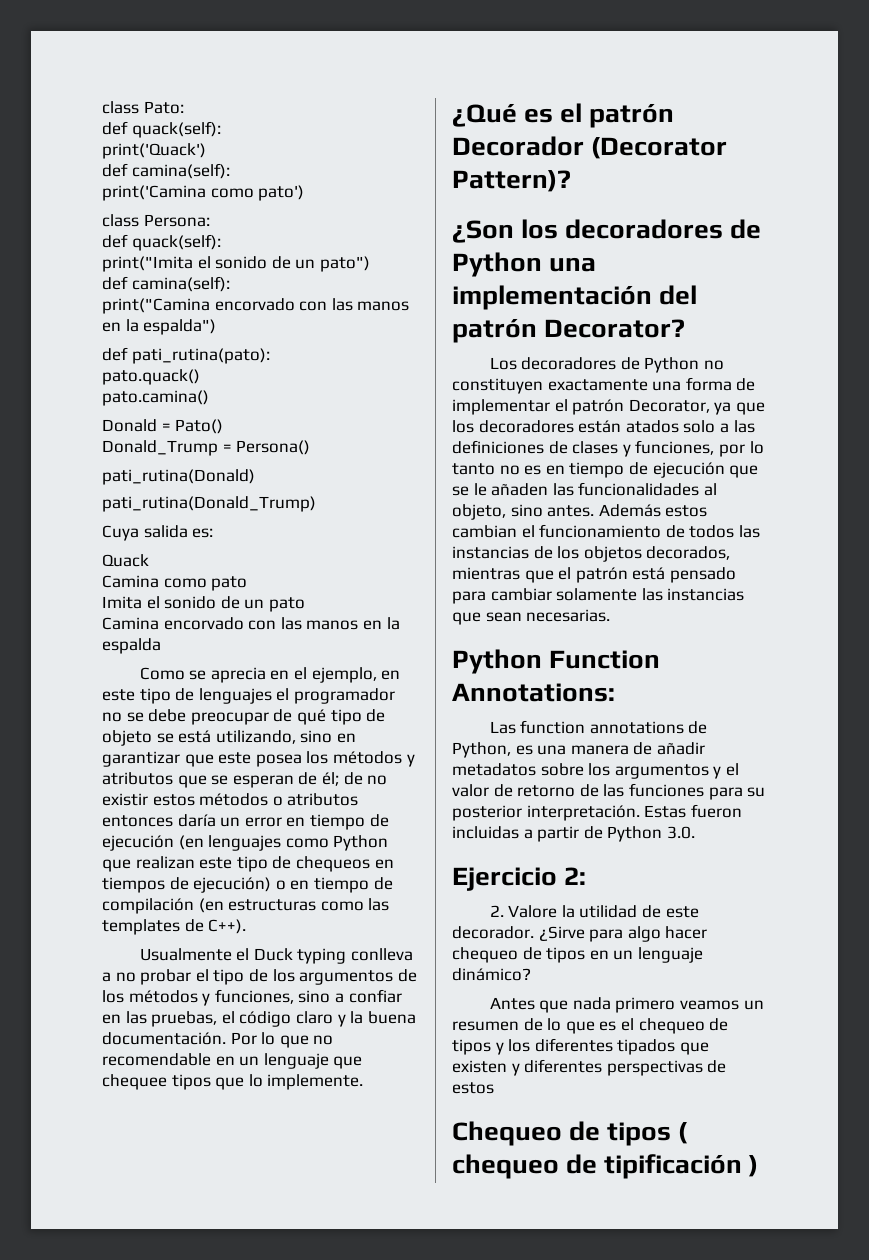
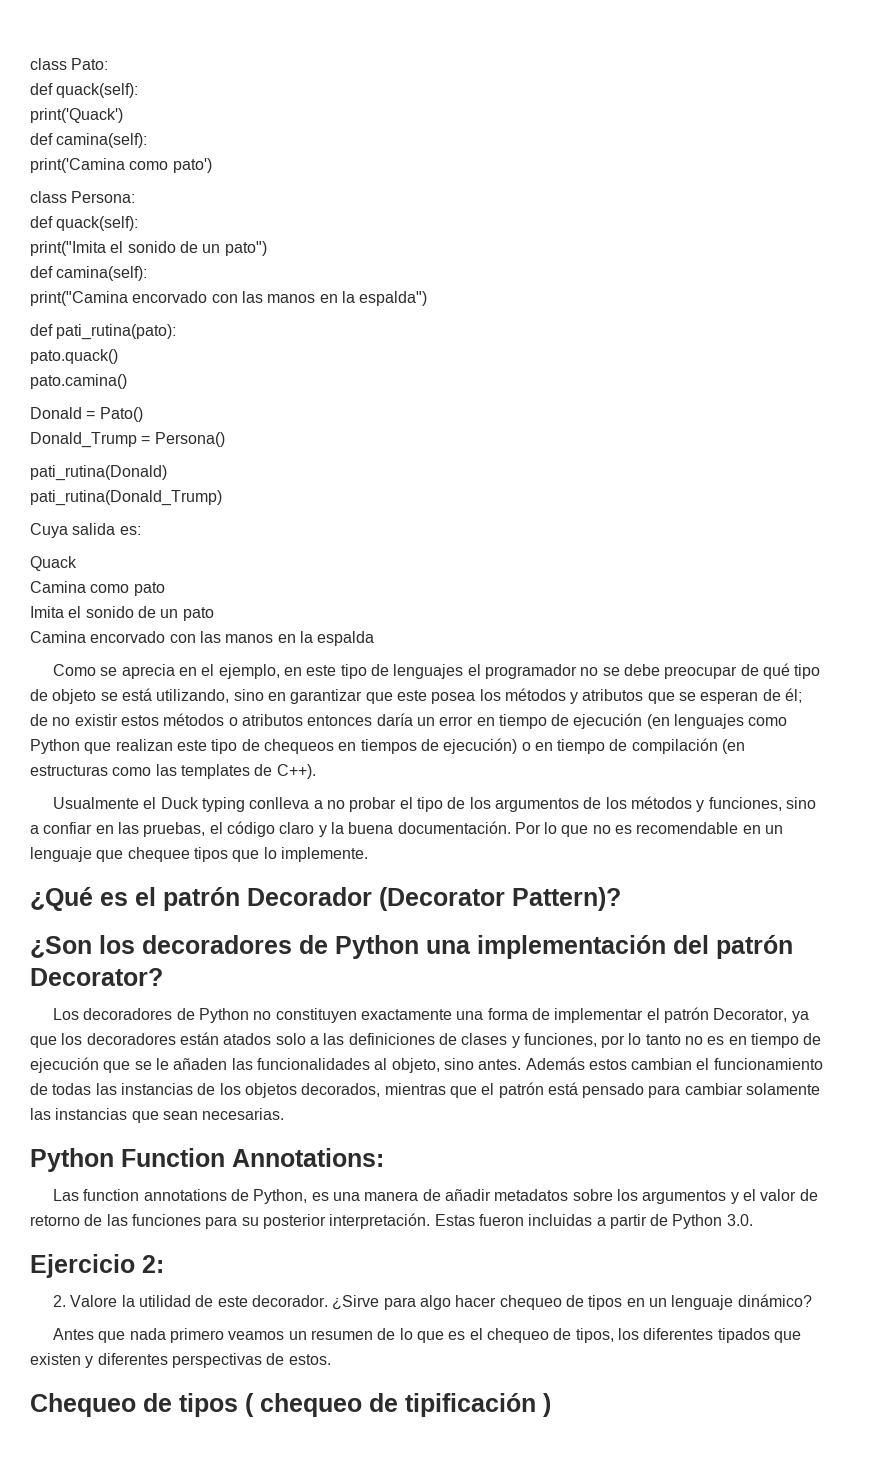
(334, 1040) none -> [615,825,633,834] es
[689,525,735,538] todos -> [52,1083,92,1095] todas
[452,1039,504,1055] tipos y -> [575,1328,614,1343] tipos,
[452,1082,494,1094] estos -> [288,1354,331,1365] estos.

